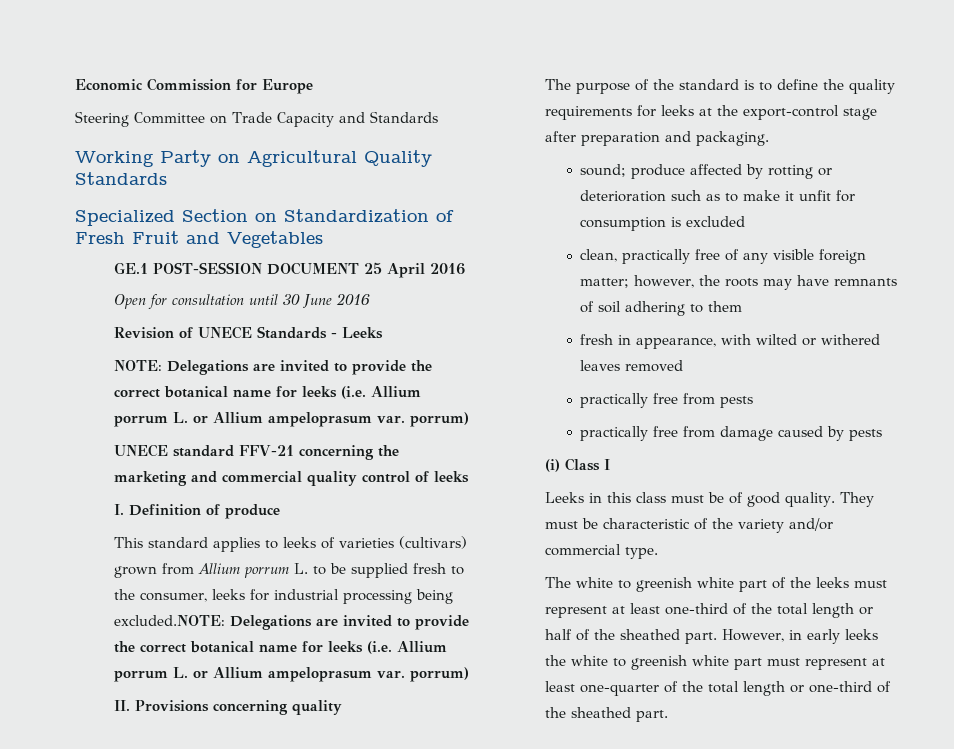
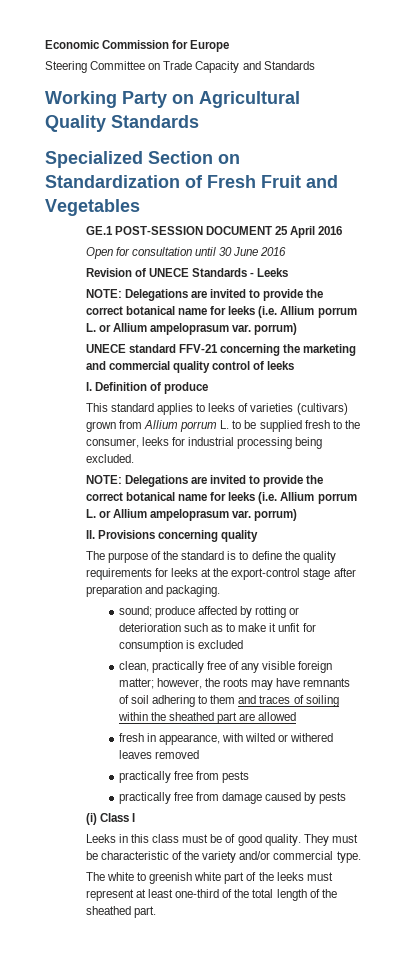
[113,615,225,626] excluded.NOTE: -> [85,454,134,463] [85,475,122,484] excluded. // NOTE:
(743, 306) none -> [238,695,339,707] [117,712,297,724] and traces of soiling within the sheathed part are allowed
[858,607,873,615] [544,629,878,644] [544,655,885,670] [544,681,891,696] [544,707,668,722] or half of the sheathed part. However, in early leeks the white to greenish white part must represent at least one-quarter of the total length or one-third of the sheathed part. -> [309,889,337,898] [85,906,156,918] of the sheathed part.

